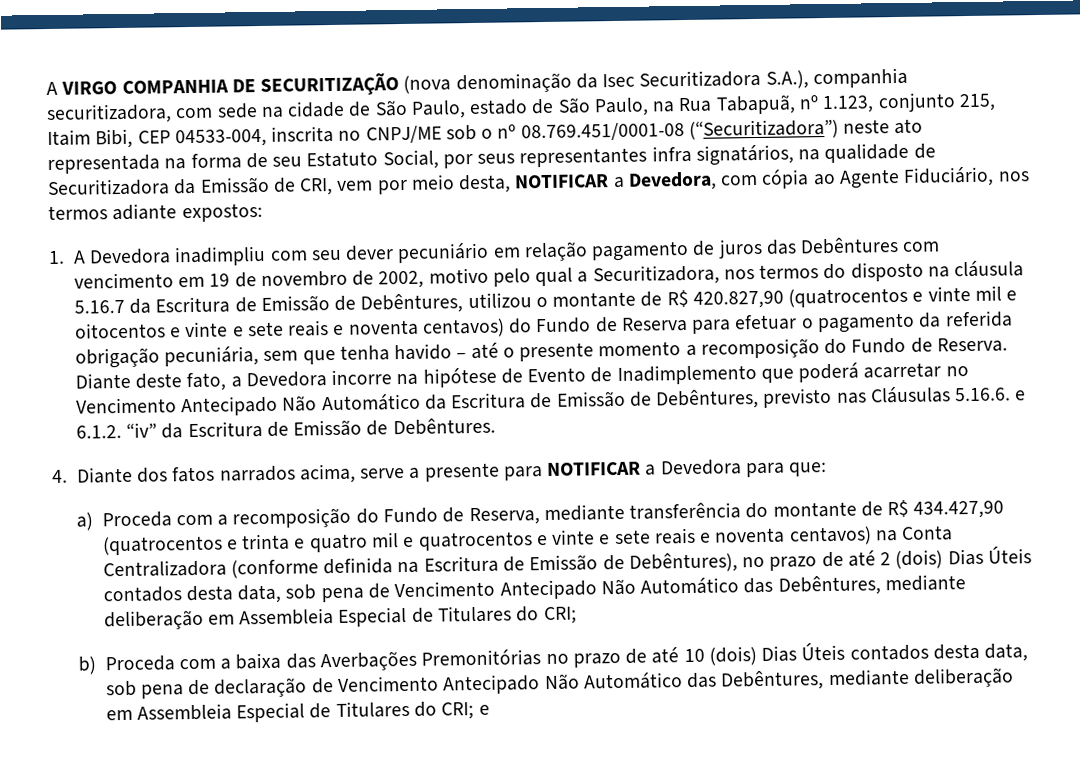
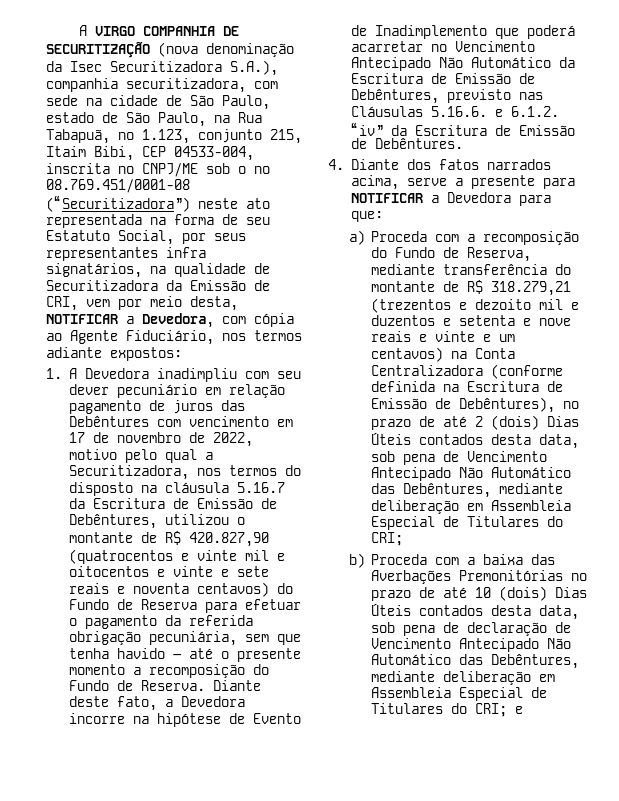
[209,273,231,287] 19 -> [68,432,85,443] 17
[378,270,425,289] 2002, -> [212,432,253,447] 2022,
[913,500,1005,519] [102,527,786,556] 434.427,90 (quatrocentos e trinta e quatro mil e quatrocentos e vinte e sete reais e noventa -> [491,281,572,296] [371,298,580,313] [371,315,572,326] [371,331,516,342] 318.279,21 (trezentos e dezoito mil e duzentos e setenta e nove reais e vinte e um

